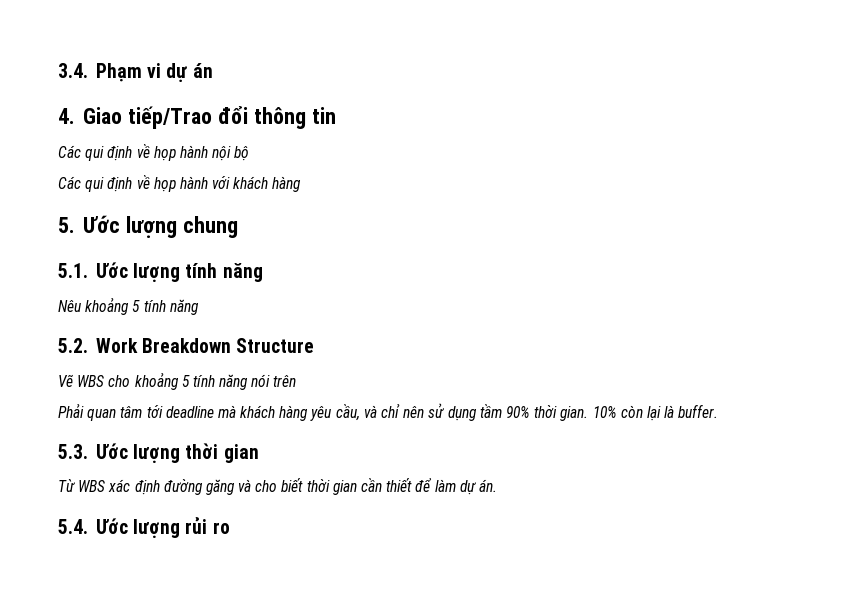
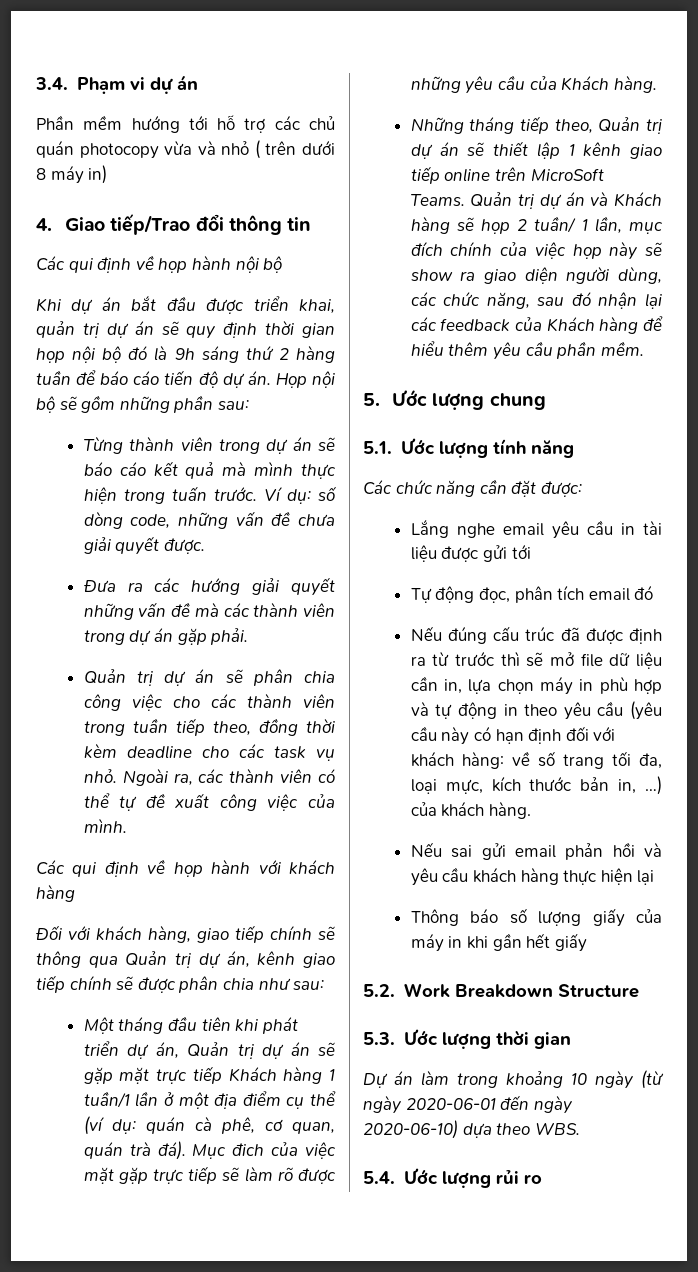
(213, 70) none -> [36,115,335,133] [36,140,335,159] [36,165,108,184] // Phần mềm hướng tới hỗ trợ các chủ quán photocopy vừa và nhỏ ( trên dưới 8 máy in)
(250, 153) none -> [36,295,335,314] [36,320,335,339] [36,345,335,363] [36,370,335,388] [36,395,249,413] [83,436,335,454] [83,461,336,479] [83,486,337,504] [83,511,335,529] [83,536,205,555] [83,577,335,596] [83,602,335,620] [83,627,249,645] [83,668,335,686] [83,693,335,711] [83,718,335,736] [83,743,335,761] [83,768,335,786] [83,793,335,811] [83,818,127,833] // Khi dự án bắt đầu được triển khai, quản trị dự án sẽ quy định thời gian họp nội bộ đó là 9h sáng thứ 2 hàng tuần để báo cáo tiến độ dự án. Họp nội bộ sẽ gồm những phần sau: // Từng thành viên trong dự án sẽ báo cáo kết quả mà mình thực hiện trong tuấn trước. Ví dụ: số dòng code, những vấn đề chưa giải quyết được. // Đưa ra các hướng giải quyết những vấn đề mà các thành viên trong dự án gặp phải. // Quản trị dự án sẽ phân chia công việc cho các thành viên trong tuần tiếp theo, đồng thời kèm deadline cho các task vụ nhỏ. Ngoài ra, các thành viên có thể tự đề xuất công việc của mình.
(302, 184) none -> [36,925,335,943] [36,950,336,968] [36,975,325,993] [83,1016,298,1034] [83,1041,335,1059] [83,1066,335,1084] [83,1091,337,1109] [83,1116,335,1135] [83,1141,336,1160] [83,1166,336,1184] [410,75,657,94] [410,116,662,134] [410,141,662,159] [410,166,604,184] [410,191,662,209] [410,216,663,234] [410,241,662,260] [410,266,662,284] [410,291,662,309] [410,316,663,334] [410,341,644,360] // Đối với khách hàng, giao tiếp chính sẽ thông qua Quản trị dự án, kênh giao tiếp chính sẽ được phân chia như sau: // Một tháng đầu tiên khi phát triển dự án, Quản trị dự án sẽ gặp mặt trực tiếp Khách hàng 1 tuần/1 lần ở một địa điểm cụ thể (ví dụ: quán cà phê, cơ quan, quán trà đá). Mục đich của việc mặt gặp trực tiếp sẽ làm rõ được những yêu cầu của Khách hàng. // Những tháng tiếp theo, Quản trị dự án sẽ thiết lập 1 kênh giao tiếp online trên MicroSoft Teams. Quản trị dự án và Khách hàng sẽ họp 2 tuần/ 1 lần, mục đích chính của việc họp này sẽ show ra giao diện người dùng, các chức năng, sau đó nhận lại các feedback của Khách hàng để hiểu thêm yêu cầu phần mềm.
[58,297,199,315] [58,338,315,353] [58,372,297,390] [58,403,719,421] Nêu khoảng 5 tính năng // 5.2. Work Breakdown Structure // Vẽ WBS cho khoảng 5 tính năng nói trên // Phải quan tâm tới deadline mà khách hàng yêu cầu, và chỉ nên sử dụng tầm 90% thời gian. 10% còn lại là buffer. -> [363,479,582,497] [410,519,662,539] [410,544,531,562] [410,585,654,603] [410,626,662,644] [410,651,662,669] [410,676,662,695] [410,701,662,720] [410,726,616,745] [410,751,662,769] [410,776,662,795] [410,801,531,819] [410,842,662,860] [410,867,655,886] [410,908,662,927] [410,933,587,952] [363,983,639,998] Các chức năng cần đặt được: // Lắng nghe email yêu cầu in tài liệu được gửi tới // Tự động đọc, phân tích email đó // Nếu đúng cấu trúc đã được định ra từ trước thì sẽ mở file dữ liệu cần in, lựa chọn máy in phù hợp và tự động in theo yêu cầu (yêu cầu này có hạn định đối với khách hàng: về số trang tối đa, loại mực, kích thước bản in, …) của khách hàng. // Nếu sai gửi email phản hồi và yêu cầu khách hàng thực hiện lại // Thông báo số lượng giấy của máy in khi gần hết giấy // 5.2. Work Breakdown Structure
[58,478,497,495] Từ WBS xác định đường găng và cho biết thời gian cần thiết để làm dự án. -> [363,1070,664,1089] [363,1095,573,1114] [363,1120,580,1139] Dự án làm trong khoảng 10 ngày (từ ngày 2020-06-01 đến ngày 2020-06-10) dựa theo WBS.

